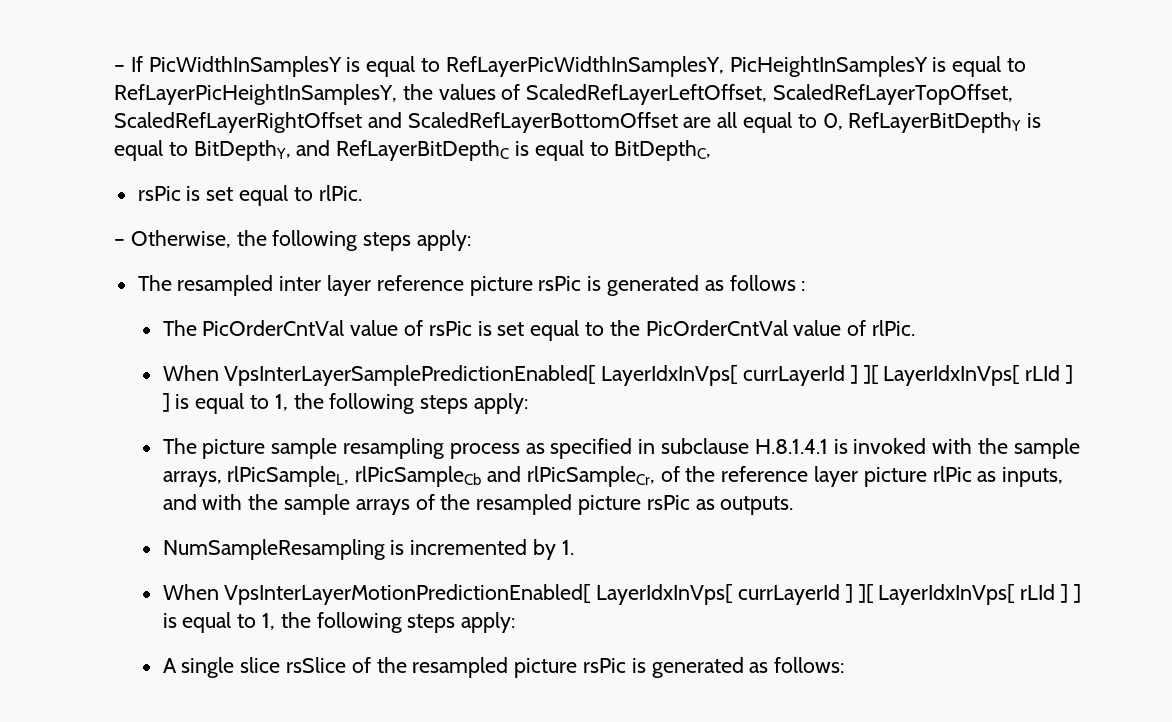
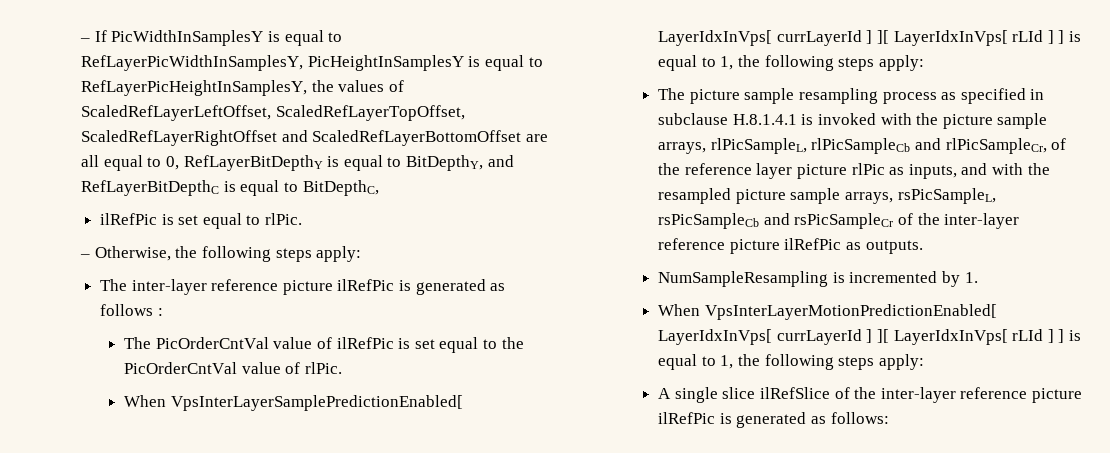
[137,186,181,201] rsPic -> [99,213,157,225] ilRefPic
[177,275,582,296] resampled inter layer reference picture rsPic -> [131,279,395,295] inter-layer reference picture ilRefPic
[428,321,472,336] rsPic -> [336,337,394,349] ilRefPic
(1008, 446) none -> [942,114,993,129] picture
[283,494,690,515] sample arrays of the resampled picture rsPic -> [658,188,996,204] [658,213,1020,229] [658,238,842,254] resampled picture sample arrays, rsPicSampleL, rsPicSampleCb and rsPicSampleCr of the inter-layer reference picture ilRefPic
[285,657,626,678] rsSlice of the resampled picture rsPic -> [760,387,1082,403] [658,412,716,424] ilRefSlice of the inter-layer reference picture ilRefPic

